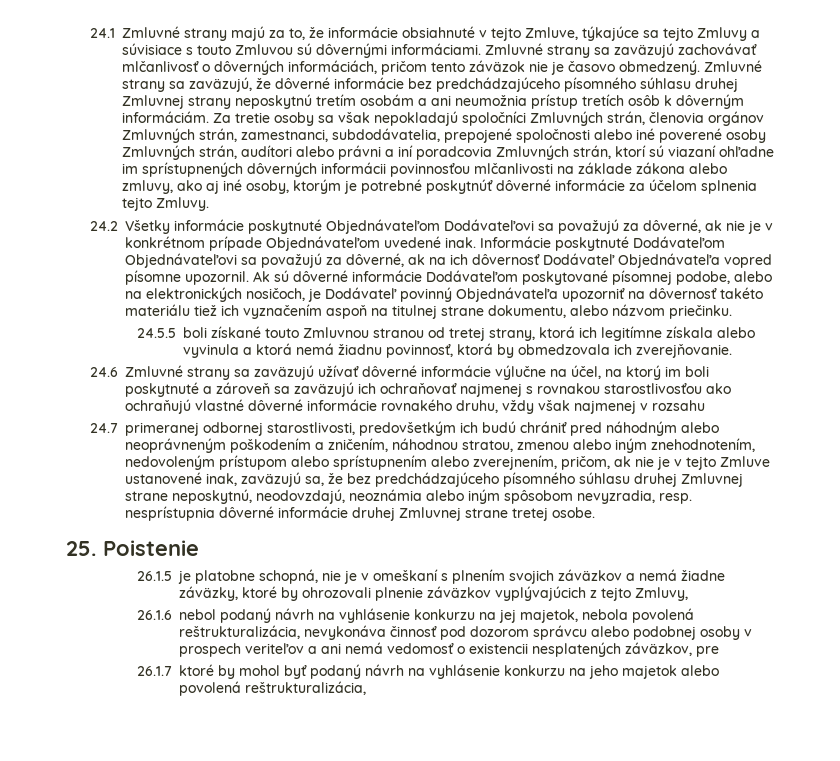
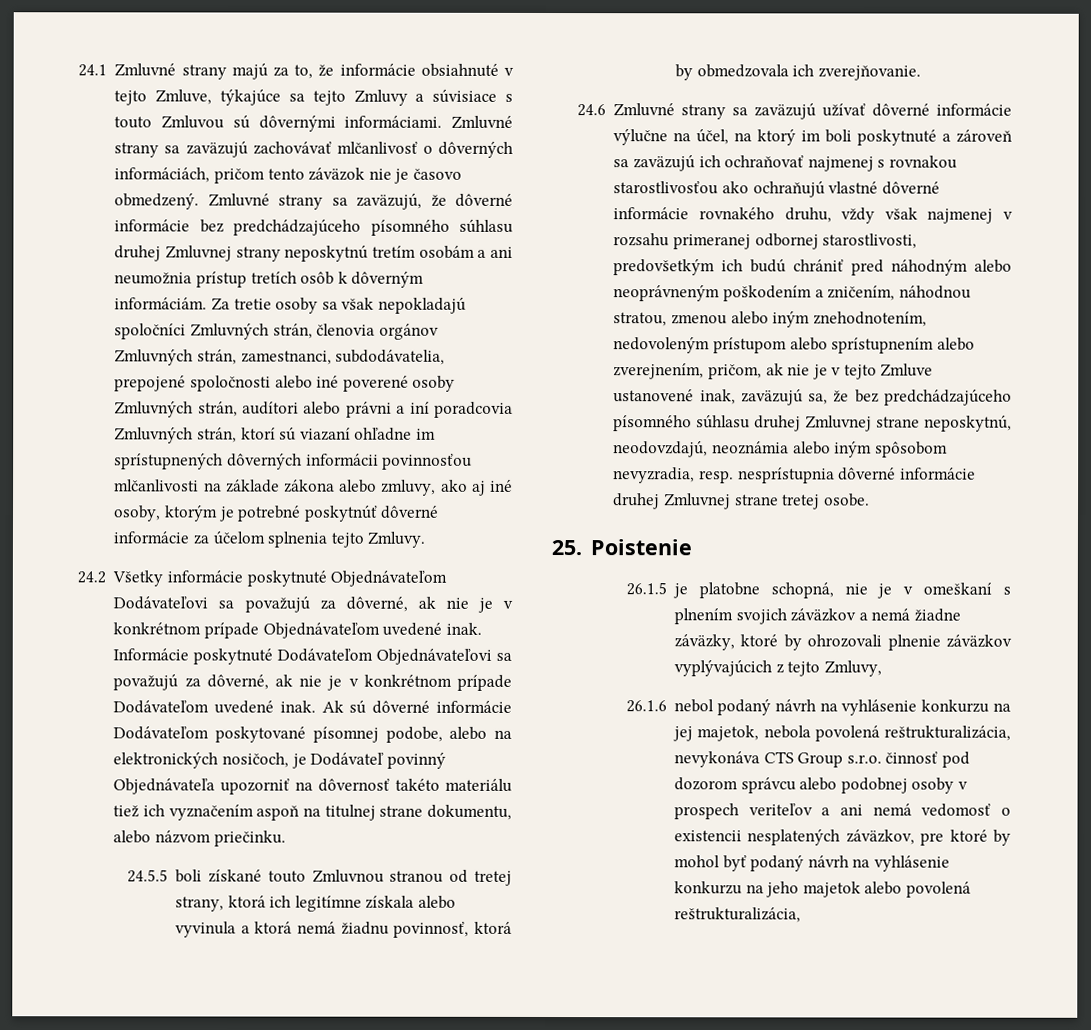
[428,253,772,268] [124,270,249,285] na ich dôvernosť Dodávateľ Objednávateľa vopred písomne upozornil. -> [299,674,512,691] [113,700,316,714] nie je v konkrétnom prípade Dodávateľom uvedené inak.
[89,423,118,433] // 24.7 -> (670, 240) none
(387, 632) none -> [763,751,882,768] CTS Group s.r.o.
[137,666,173,676] // 26.1.7 -> (945, 839) none

